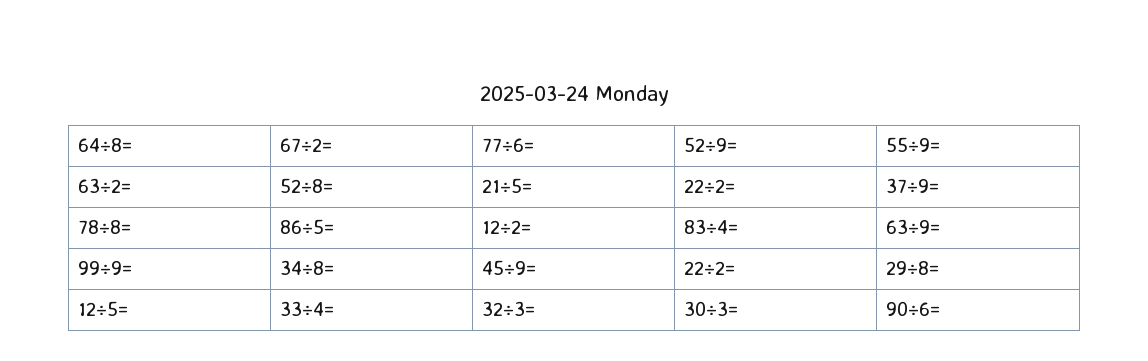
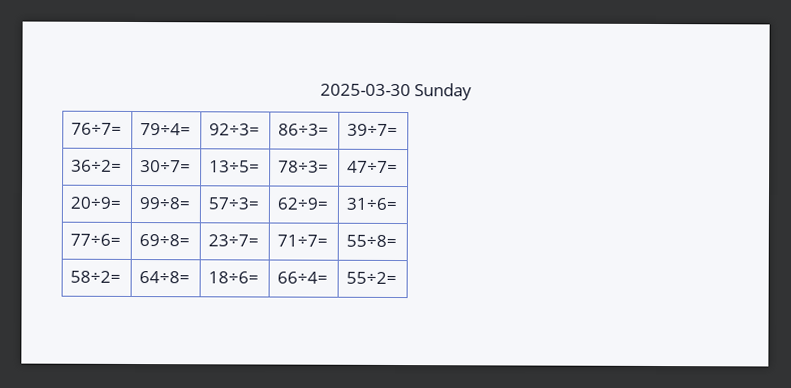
[479,85,669,106] [78,138,133,152] [280,138,333,152] [482,138,535,152] [684,137,738,152] [886,137,941,152] [78,178,132,193] [280,178,334,193] [482,178,533,193] [684,179,736,193] [886,178,940,193] [78,220,132,234] [280,219,335,234] [482,220,532,234] [684,219,739,234] [886,219,941,234] [78,261,133,275] [280,260,335,275] [482,260,537,275] [684,261,736,275] [886,261,940,275] [78,301,129,316] [280,301,335,316] [482,301,536,316] [684,301,739,316] [886,301,941,316] 2025-03-24 Monday // 64÷8= | 67÷2= | 77÷6= | 52÷9= | 55÷9= // 63÷2= | 52÷8= | 21÷5= | 22÷2= | 37÷9= // 78÷8= | 86÷5= | 12÷2= | 83÷4= | 63÷9= // 99÷9= | 34÷8= | 45÷9= | 22÷2= | 29÷8= // 12÷5= | 33÷4= | 32÷3= | 30÷3= | 90÷6= -> [319,83,473,101] [71,122,123,135] [140,123,192,136] [209,123,261,136] [278,123,330,136] [347,123,399,137] [71,159,123,172] [140,160,192,173] [209,160,261,173] [278,160,330,173] [347,160,399,174] [70,196,122,209] [139,197,191,210] [208,197,260,210] [277,197,329,210] [346,197,398,211] [70,233,122,246] [139,234,191,247] [208,234,260,247] [277,234,329,247] [346,234,398,248] [70,270,122,283] [139,271,191,284] [208,271,260,284] [277,271,329,284] [346,271,398,285] 2025-03-30 Sunday // 76÷7= | 79÷4= | 92÷3= | 86÷3= | 39÷7= // 36÷2= | 30÷7= | 13÷5= | 78÷3= | 47÷7= // 20÷9= | 99÷8= | 57÷3= | 62÷9= | 31÷6= // 77÷6= | 69÷8= | 23÷7= | 71÷7= | 55÷8= // 58÷2= | 64÷8= | 18÷6= | 66÷4= | 55÷2=

